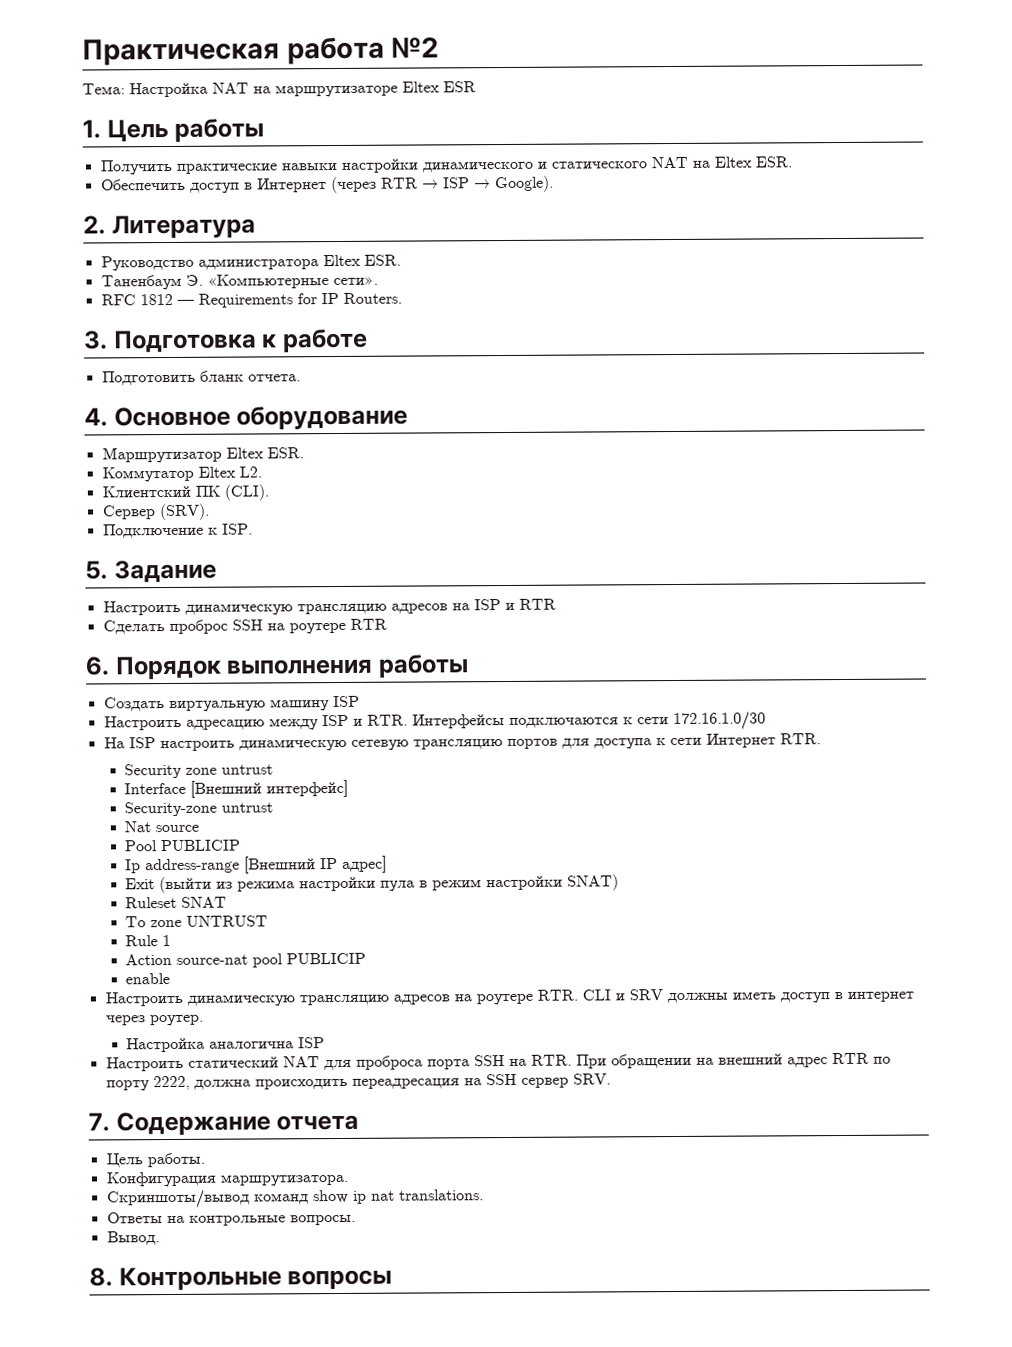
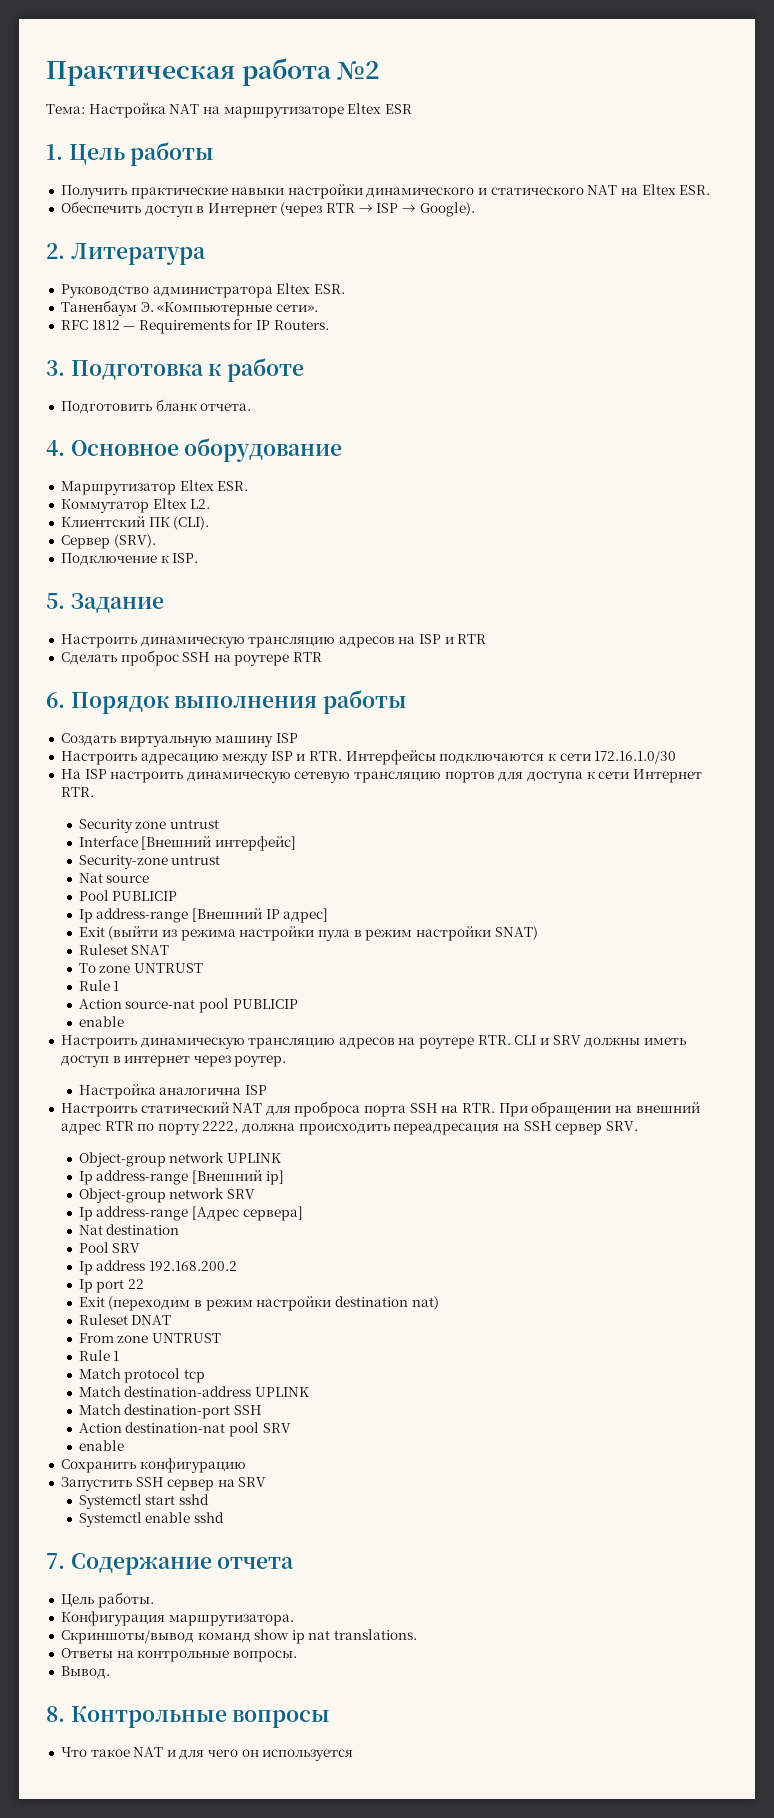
(611, 1079) none -> [78,1152,282,1167] [78,1170,284,1185] [78,1188,256,1203] [78,1206,303,1221] [78,1224,180,1235] [78,1242,141,1253] [78,1260,238,1275] [78,1279,145,1293] [78,1296,439,1311] [78,1314,172,1325] [78,1333,222,1343] [78,1350,120,1361] [78,1368,206,1383] [78,1386,310,1397] [78,1404,263,1419] [78,1422,291,1437] [78,1440,124,1451] [60,1458,246,1473] [60,1477,267,1491] [78,1494,210,1509] [78,1512,225,1527] // Object-group network UPLINK // Ip address-range [Внешний ip] // Object-group network SRV // Ip address-range [Адрес сервера] // Nat destination // Pool SRV // Ip address 192.168.200.2 // Ip port 22 // Exit (переходим в режим настройки destination nat) // Ruleset DNAT // From zone UNTRUST // Rule 1 // Match protocol tcp // Match destination-address UPLINK // Match destination-port SSH // Action destination-nat pool SRV // enable // Сохранить конфигурацию // Запустить SSH сервер на SRV // Systemctl start sshd // Systemctl enable sshd
(393, 1279) none -> [60,1747,354,1761] // Что такое NAT и для чего он используется

